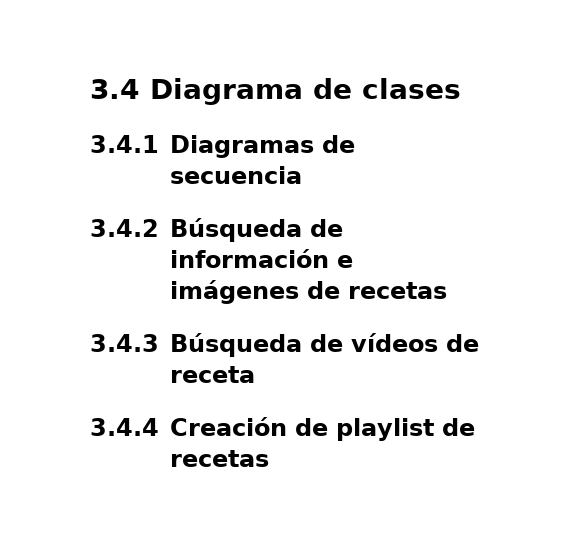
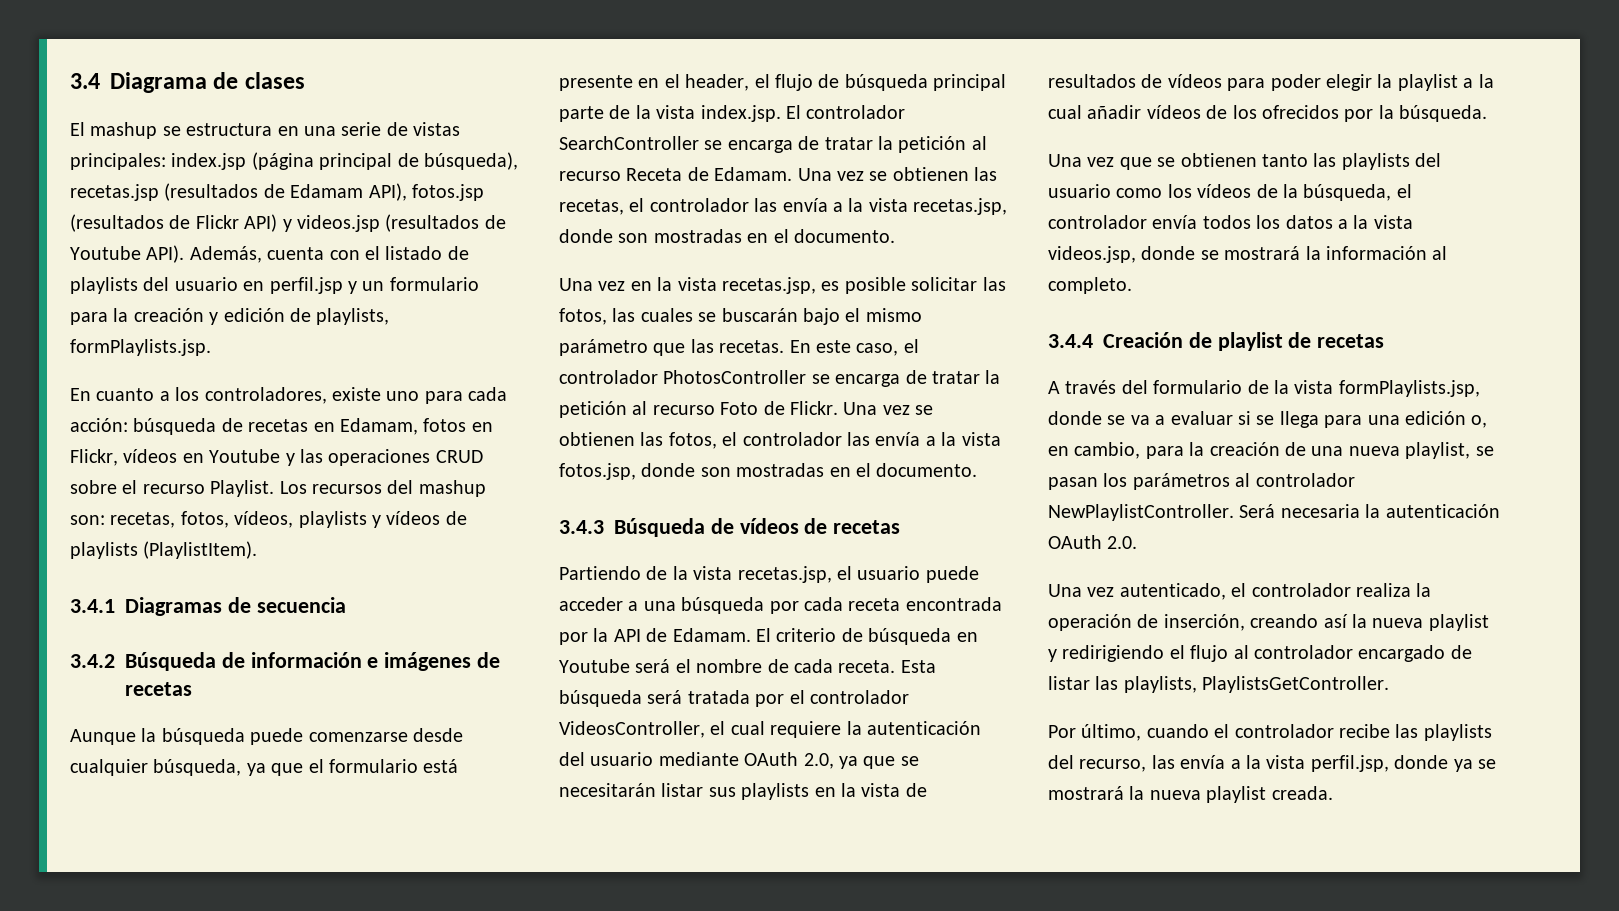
(461, 88) none -> [70,122,461,139] [70,152,518,170] [70,183,484,201] [70,214,506,232] [70,245,469,263] [70,277,479,294] [70,308,390,325] [70,339,211,356] [70,387,508,404] [70,418,493,435] [70,449,483,466] [70,480,486,497] [70,511,467,528] [70,541,258,559] // El mashup se estructura en una serie de vistas principales: index.jsp (página principal de búsqueda), recetas.jsp (resultados de Edamam API), fotos.jsp (resultados de Flickr API) y videos.jsp (resultados de Youtube API). Además, cuenta con el listado de playlists del usuario en perfil.jsp y un formulario para la creación y edición de playlists, formPlaylists.jsp. // En cuanto a los controladores, existe uno para cada acción: búsqueda de recetas en Edamam, fotos en Flickr, vídeos en Youtube y las operaciones CRUD sobre el recurso Playlist. Los recursos del mashup son: recetas, fotos, vídeos, playlists y vídeos de playlists (PlaylistItem).
(447, 290) none -> [70,728,463,745] [70,759,459,776] [559,74,1007,91] [559,105,906,122] [559,136,987,153] [559,167,998,181] [559,198,1008,215] [559,229,895,243] [559,277,1006,294] [559,308,922,325] [559,339,919,356] [559,370,1001,387] [559,401,934,418] [559,432,1001,449] [559,463,978,480] // Aunque la búsqueda puede comenzarse desde cualquier búsqueda, ya que el formulario está presente en el header, el flujo de búsqueda principal parte de la vista index.jsp. El controlador SearchController se encarga de tratar la petición al recurso Receta de Edamam. Una vez se obtienen las recetas, el controlador las envía a la vista recetas.jsp, donde son mostradas en el documento. // Una vez en la vista recetas.jsp, es posible solicitar las fotos, las cuales se buscarán bajo el mismo parámetro que las recetas. En este caso, el controlador PhotosController se encarga de tratar la petición al recurso Foto de Flickr. Una vez se obtienen las fotos, el controlador las envía a la vista fotos.jsp, donde son mostradas en el documento.
[169,366,255,383] receta -> [833,520,901,534] [559,566,979,583] [559,597,1002,614] [559,628,978,645] [559,659,936,673] [559,690,909,707] [559,721,981,738] [559,752,919,769] [559,783,927,800] [1048,74,1494,91] [1048,105,1488,122] [1048,153,1442,170] [1048,184,1412,201] [1048,215,1413,229] [1048,246,1448,263] [1048,277,1132,294] recetas // Partiendo de la vista recetas.jsp, el usuario puede acceder a una búsqueda por cada receta encontrada por la API de Edamam. El criterio de búsqueda en Youtube será el nombre de cada receta. Esta búsqueda será tratada por el controlador VideosController, el cual requiere la autenticación del usuario mediante OAuth 2.0, ya que se necesitarán listar sus playlists en la vista de resultados de vídeos para poder elegir la playlist a la cual añadir vídeos de los ofrecidos por la búsqueda. // Una vez que se obtienen tanto las playlists del usuario como los vídeos de la búsqueda, el controlador envía todos los datos a la vista videos.jsp, donde se mostrará la información al completo.
(269, 458) none -> [1048,380,1480,397] [1048,411,1488,428] [1048,442,1494,459] [1048,473,1355,490] [1048,504,1500,521] [1048,535,1138,549] [1048,583,1432,600] [1048,614,1489,631] [1048,645,1472,662] [1048,676,1390,693] [1048,724,1492,741] [1048,755,1496,772] [1048,786,1333,803] // A través del formulario de la vista formPlaylists.jsp, donde se va a evaluar si se llega para una edición o, en cambio, para la creación de una nueva playlist, se pasan los parámetros al controlador NewPlaylistController. Será necesaria la autenticación OAuth 2.0. // Una vez autenticado, el controlador realiza la operación de inserción, creando así la nueva playlist y redirigiendo el flujo al controlador encargado de listar las playlists, PlaylistsGetController. // Por último, cuando el controlador recibe las playlists del recurso, las envía a la vista perfil.jsp, donde ya se mostrará la nueva playlist creada.

